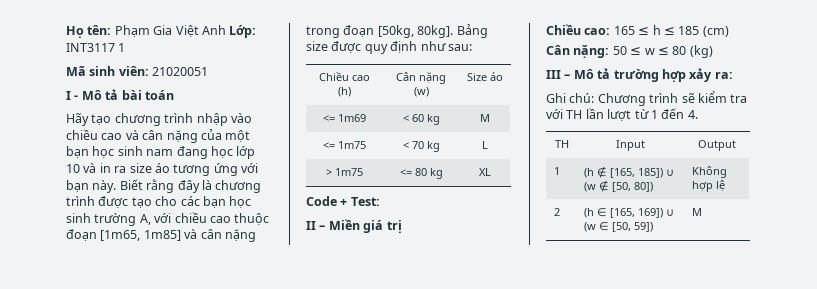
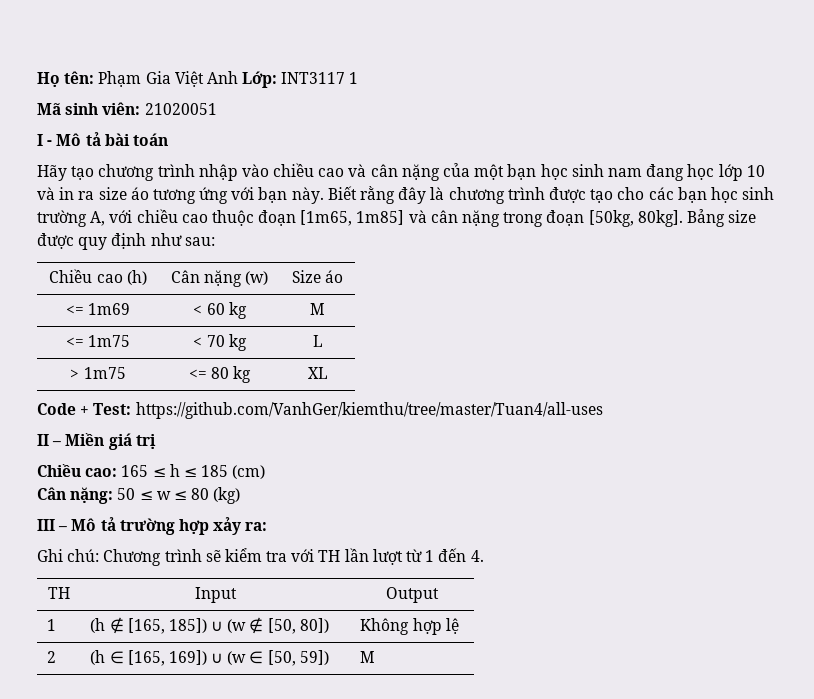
(380, 201) none -> [135,402,603,419] https://github.com/VanhGer/kiemthu/tree/master/Tuan4/all-uses

